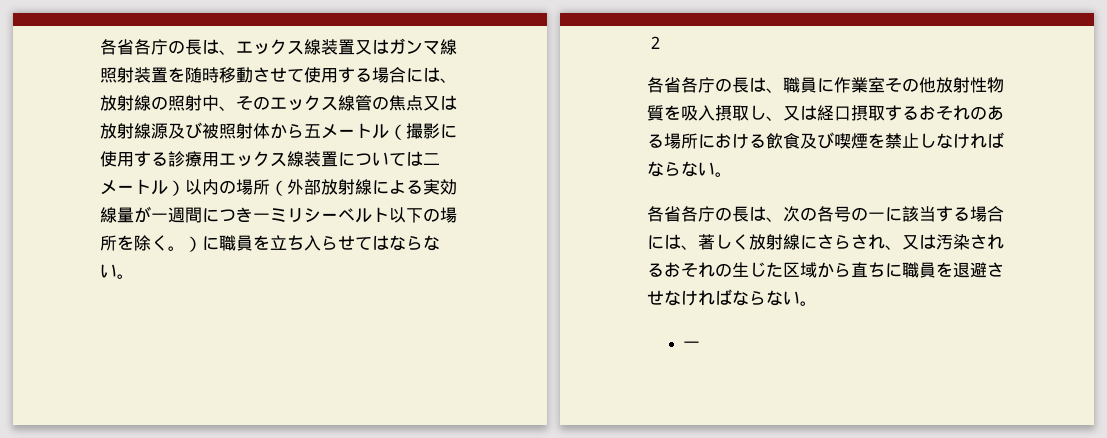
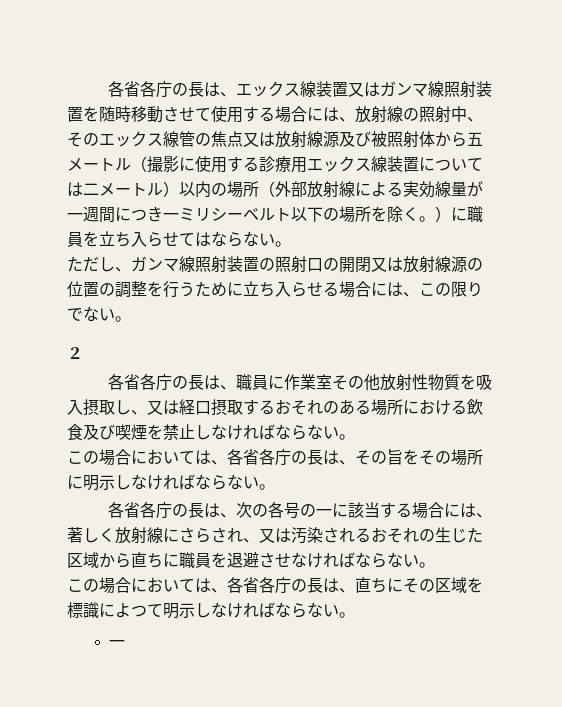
(134, 276) none -> [67,256,483,273] [67,281,483,298] [67,306,131,322] // ただし、ガンマ線照射装置の照射口の開閉又は放射線源の位置の調整を行うために立ち入らせる場合には、この限りでない。
(732, 174) none -> [67,449,483,466] [67,474,275,491] // この場合においては、各省各庁の長は、その旨をその場所に明示しなければならない。
(817, 303) none -> [67,577,483,594] [67,602,355,619] // この場合においては、各省各庁の長は、直ちにその区域を標識によつて明示しなければならない。

